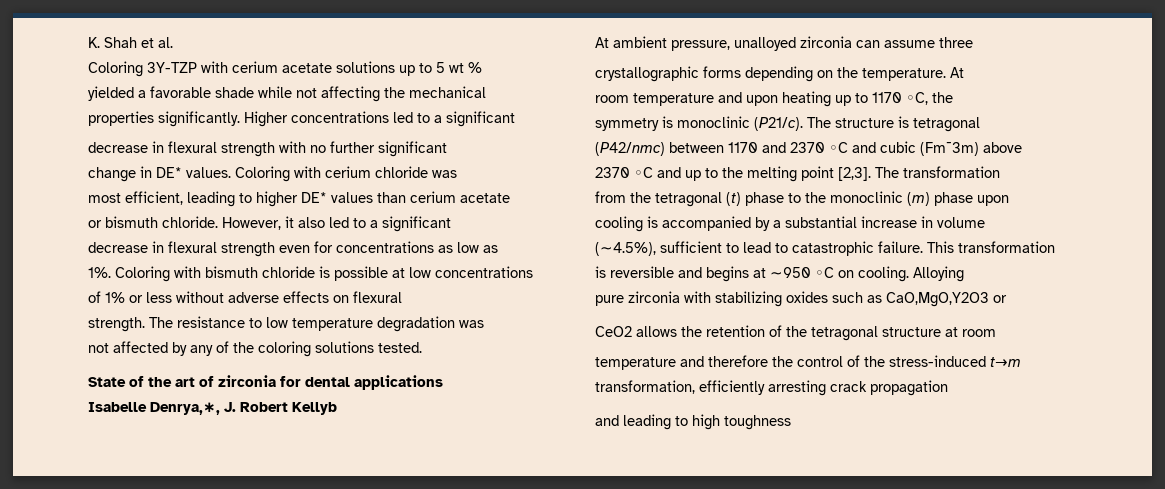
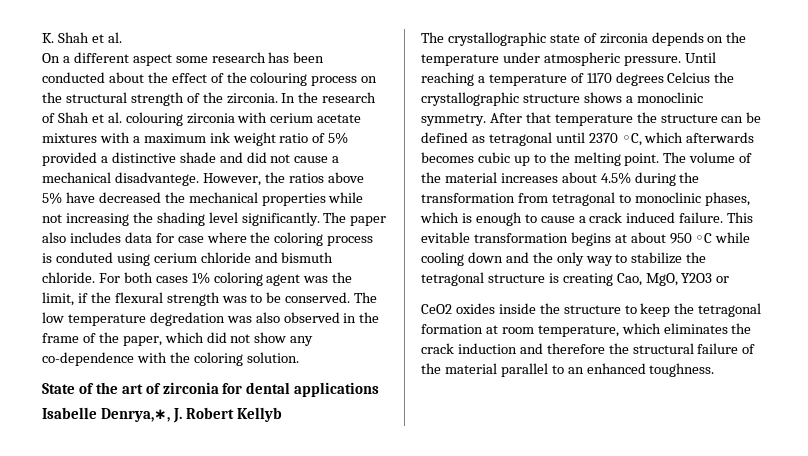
[88,61,482,77] [88,86,486,102] [88,111,515,127] [88,141,447,157] [88,166,457,182] [88,191,510,207] [88,216,451,232] [88,241,498,257] [88,266,533,282] [88,291,402,303] [88,316,262,332] Coloring 3Y-TZP with cerium acetate solutions up to 5 wt % // yielded a favorable shade while not affecting the mechanical // properties significantly. Higher concentrations led to a significant // decrease in flexural strength with no further significant // change in DE* values. Coloring with cerium chloride was // most efficient, leading to higher DE* values than cerium acetate // or bismuth chloride. However, it also led to a significant // decrease in flexural strength even for concentrations as low as // 1%. Coloring with bismuth chloride is possible at low concentrations // of 1% or less without adverse effects on flexural // strength. The resistance to -> [42,52,325,66] [42,72,378,86] [42,92,377,106] [42,112,362,126] [42,132,349,146] [42,152,340,166] [42,172,364,186] [42,192,364,206] [42,212,387,226] [42,232,374,246] [42,252,334,266] [42,272,353,286] [42,292,378,306] On a different aspect some research has been conducted about the effect of the colouring process on the structural strength of the zirconia. In the research of Shah et al. colouring zirconia with cerium acetate mixtures with a maximum ink weight ratio of 5% provided a distinctive shade and did not cause a mechanical disadvantege. However, the ratios above 5% have decreased the mechanical properties while not increasing the shading level significantly. The paper also includes data for case where the coloring process is conduted using cerium chloride and bismuth chloride. For both cases 1% coloring agent was the limit, if the flexural strength was to be conserved. The
[377,316,484,332] [88,341,422,357] degradation was // not affected by any of the coloring solutions tested. -> [149,312,380,326] [42,332,314,346] [42,352,299,366] degredation was also observed in the frame of the paper, which did not show any co-dependence with the coloring solution.
[595,36,973,51] [595,66,964,82] [595,91,953,107] [595,116,980,132] [595,141,1022,156] [595,166,1000,182] [595,191,1009,207] [595,216,985,232] [595,241,1055,256] [595,266,964,282] [595,291,1007,307] [595,325,941,341] At ambient pressure, unalloyed zirconia can assume three // crystallographic forms depending on the temperature. At // room temperature and upon heating up to 1170 ◦C, the // symmetry is monoclinic (P21/c). The structure is tetragonal // (P42/nmc) between 1170 and 2370 ◦C and cubic (Fm¯3m) above // 2370 ◦C and up to the melting point [2,3]. The transformation // from the tetragonal (t) phase to the monoclinic (m) phase upon // cooling is accompanied by a substantial increase in volume // (∼4.5%), sufficient to lead to catastrophic failure. This transformation // is reversible and begins at ∼950 ◦C on cooling. Alloying // pure zirconia with stabilizing oxides such as CaO,MgO,Y2O3 or // CeO2 allows the retention of the tetragonal structure -> [421,32,747,46] [421,52,716,66] [421,72,735,86] [421,92,703,106] [421,112,762,126] [421,132,755,146] [421,152,753,166] [421,172,700,186] [421,192,750,206] [420,212,754,226] [421,232,751,246] [421,252,707,266] [421,272,730,286] [421,303,762,317] [421,324,483,334] The crystallographic state of zirconia depends on the temperature under atmospheric pressure. Until reaching a temperature of 1170 degrees Celcius the crystallographic structure shows a monoclinic symmetry. After that temperature the structure can be defined as tetragonal until 2370 ◦C, which afterwards becomes cubic up to the melting point. The volume of the material increases about 4.5% during the transformation from tetragonal to monoclinic phases, which is enough to cause a crack induced failure. This evitable transformation begins at about 950 ◦C while cooling down and the only way to stabilize the tetragonal structure is creating Cao, MgO, Y2O3 or // CeO2 oxides inside the structure to keep the tetragonal formation
[595,355,1021,370] [595,380,948,396] [595,414,791,430] // temperature and therefore the control of the stress-induced t→m transformation, efficiently arresting crack propagation // and leading to high toughness -> [537,323,752,337] [421,343,756,354] [421,363,715,377] temperature, which eliminates the crack induction and therefore the structural failure of the material parallel to an enhanced toughness.

